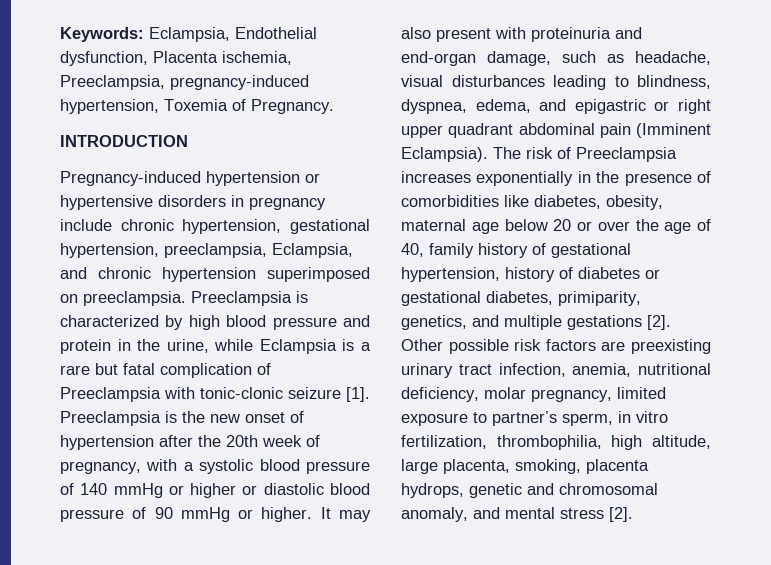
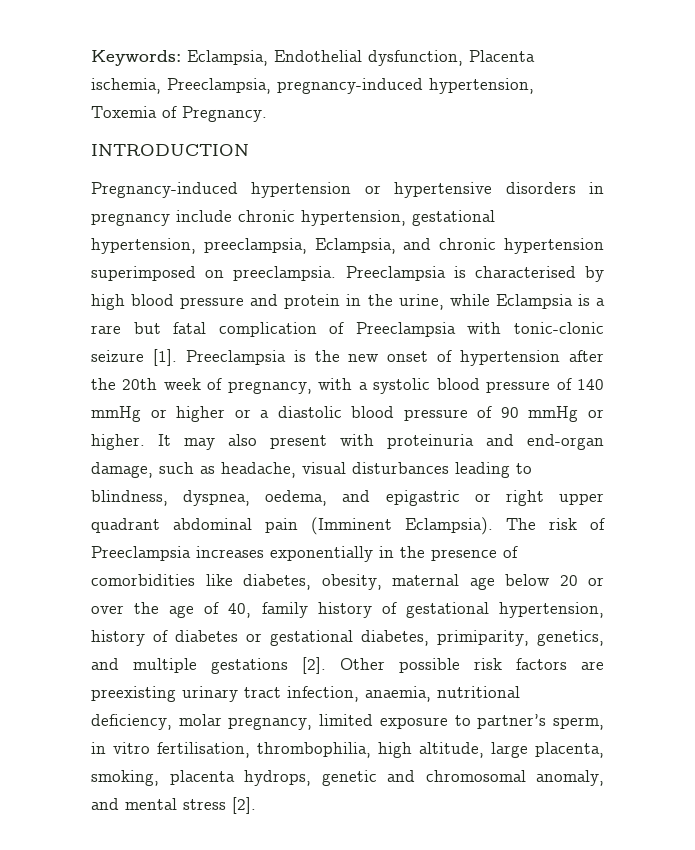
[60,315,159,327] characterized -> [474,266,576,278] characterised
(258, 490) none -> [260,410,270,418] a
[475,99,531,113] edema, -> [265,490,328,506] oedema,
[572,363,632,377] anemia, -> [365,686,431,702] anaemia,
[401,435,487,449] fertilization, -> [157,742,250,758] fertilisation,

